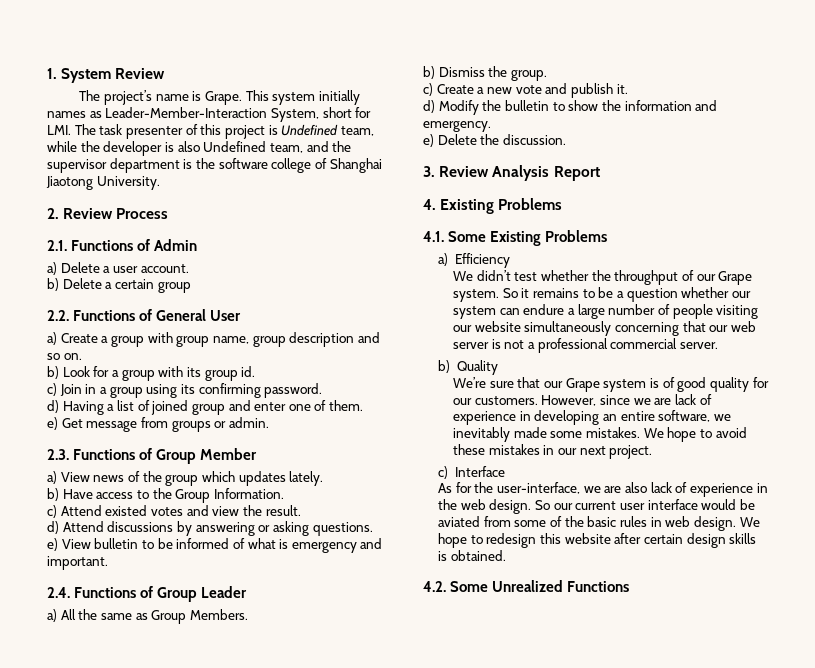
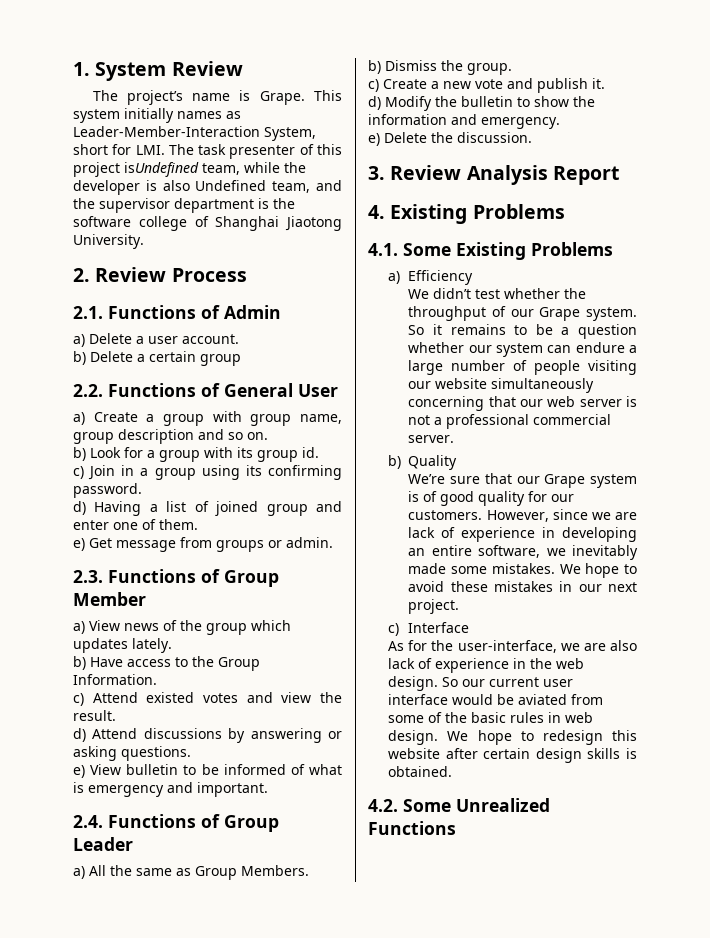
[268,124,339,136] is Undefined -> [124,162,199,177] isUndefined

